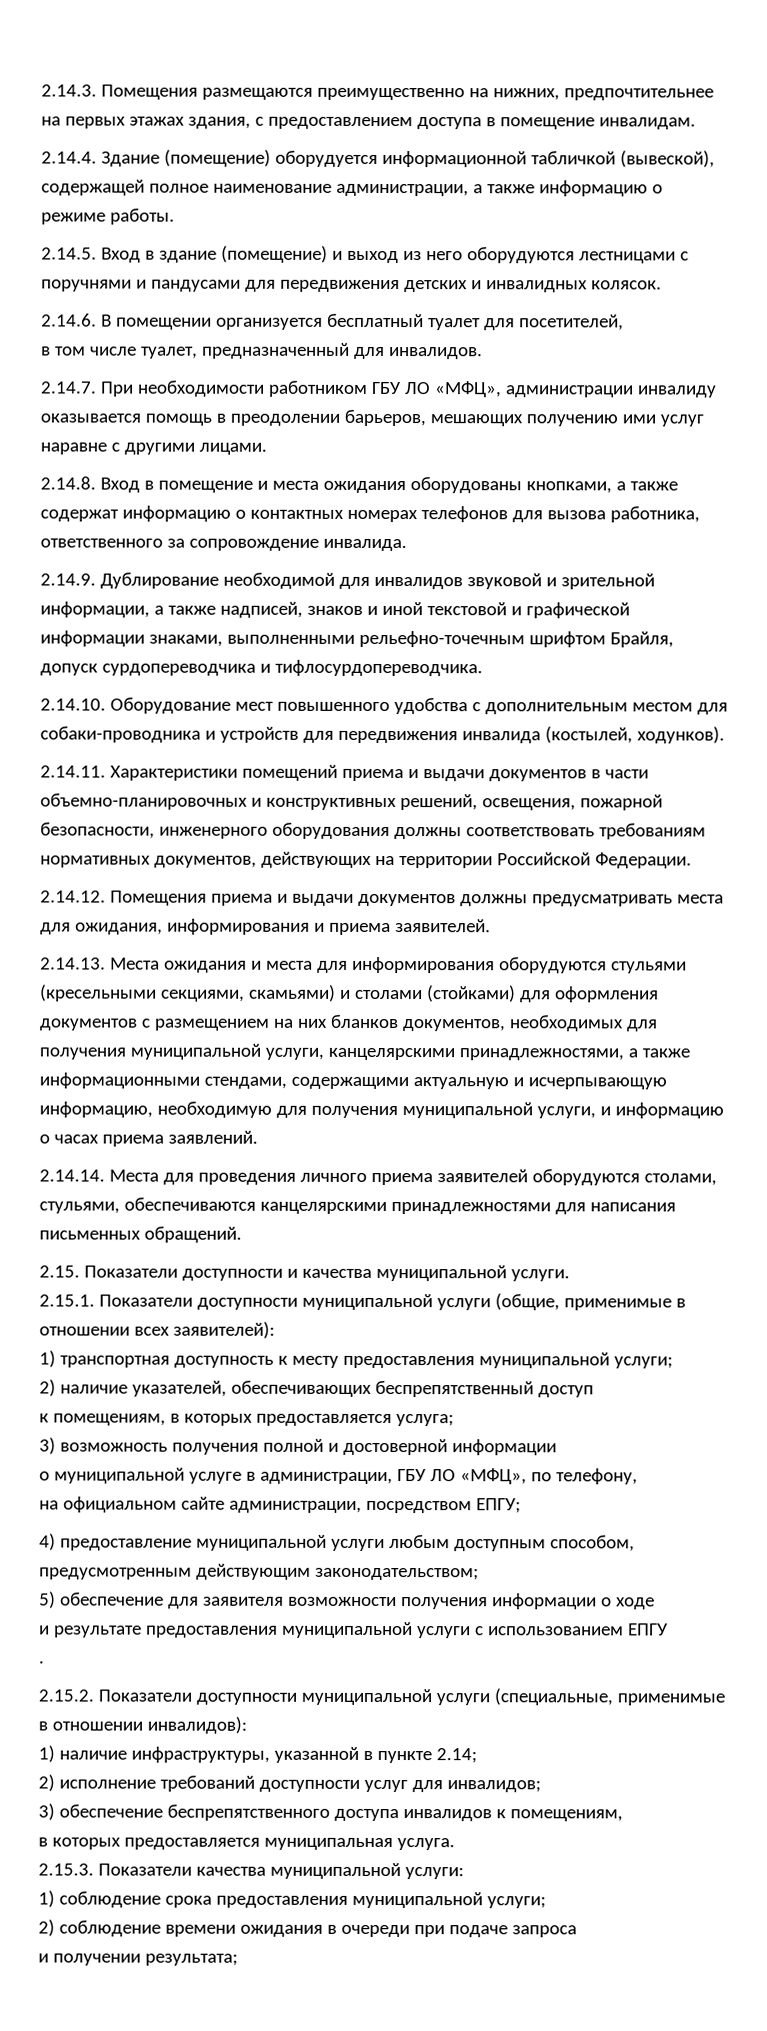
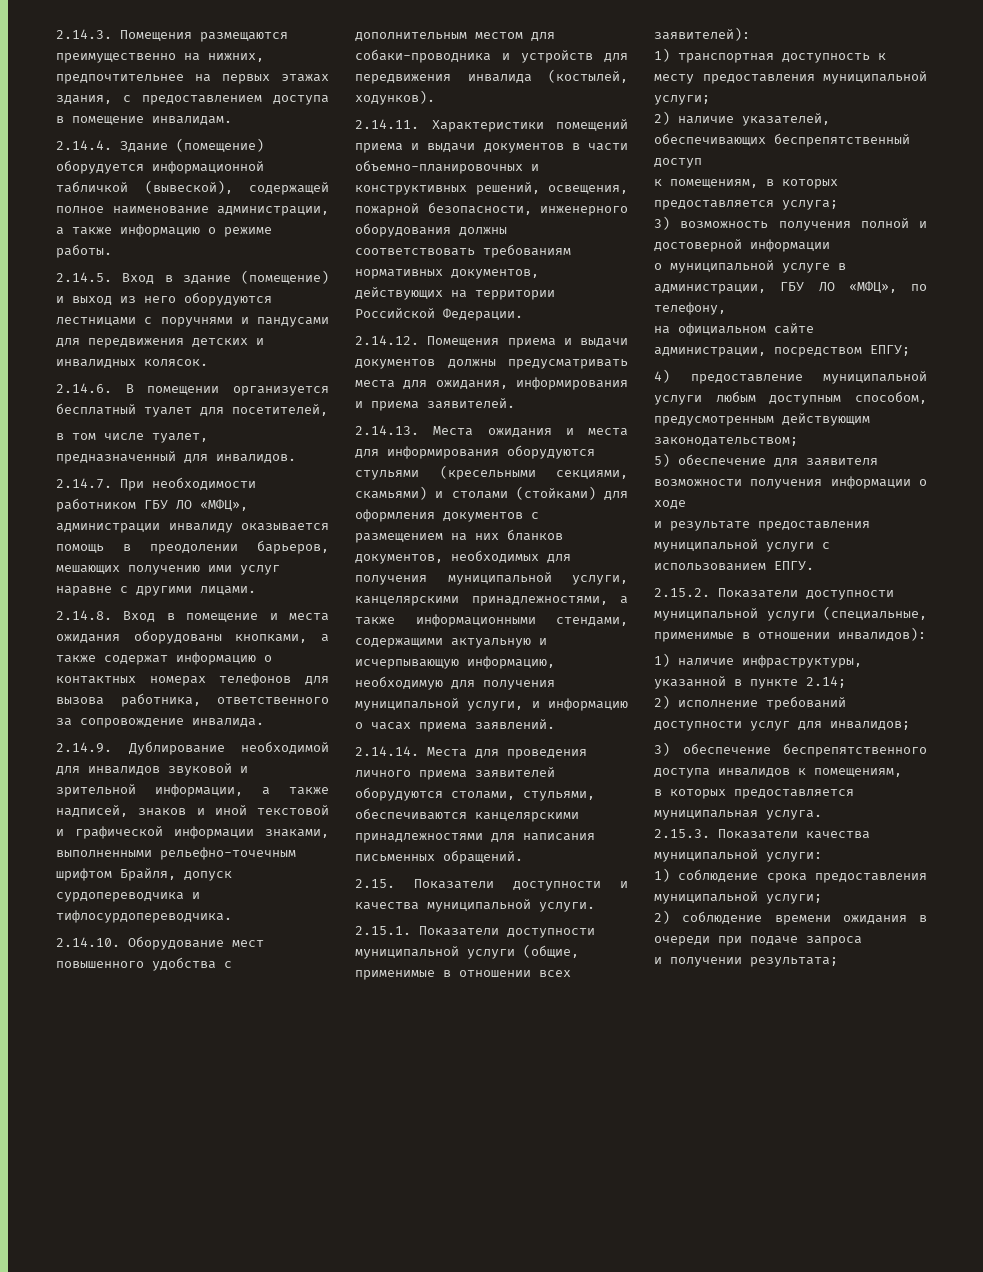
[627,1623,668,1636] [38,1660,44,1664] ЕПГУ // . -> [774,561,814,571] ЕПГУ.

